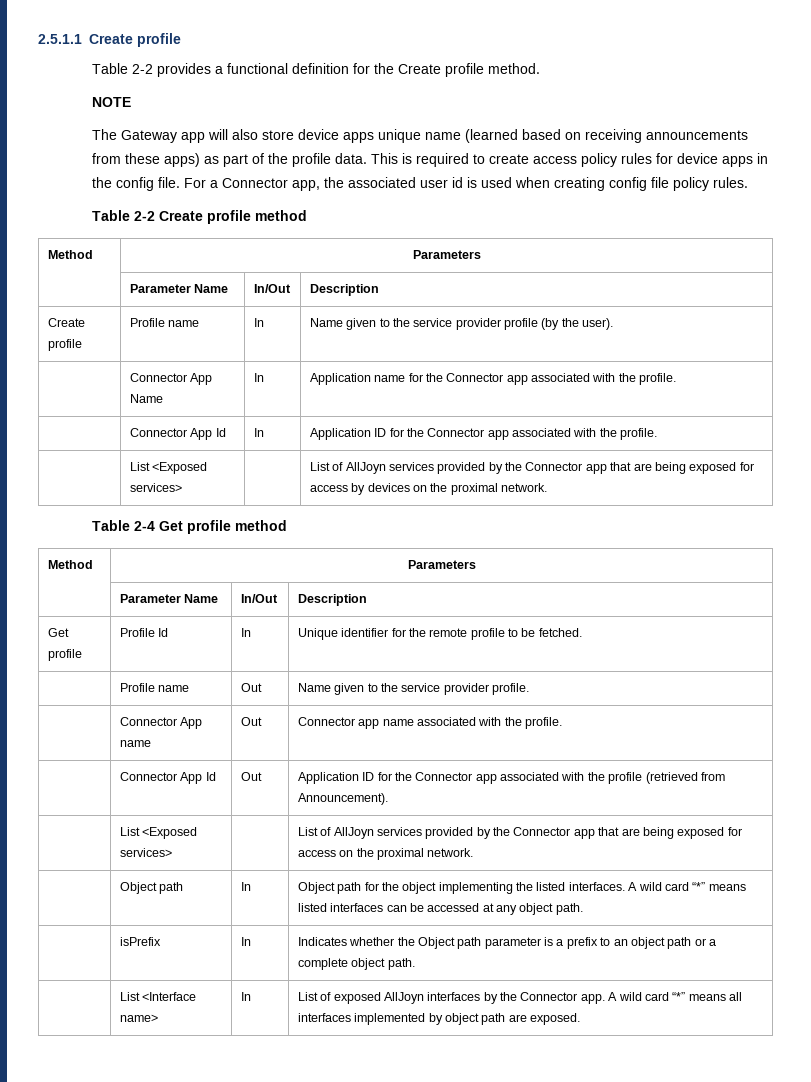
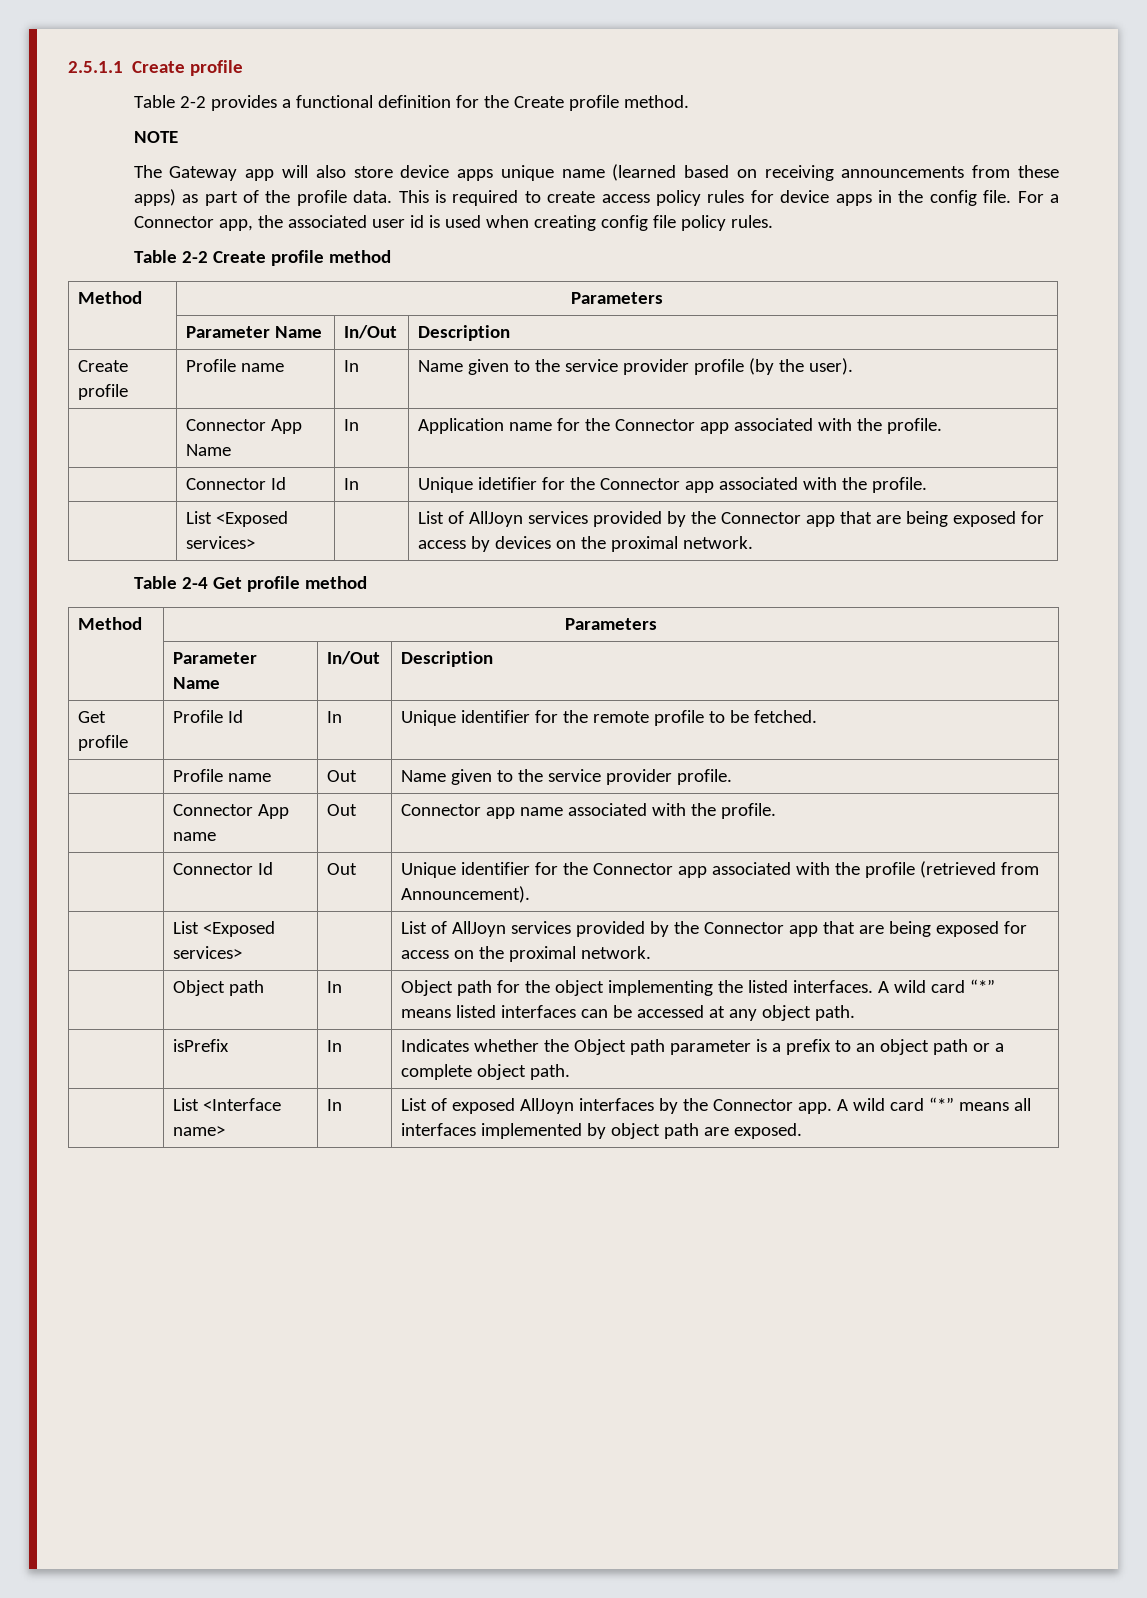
[190,428,226,440] [253,428,264,437] [309,428,387,440] App Id | In | Application ID -> [271,477,287,490] [344,478,360,490] [418,477,538,493] Id | In | Unique idetifier
[180,772,203,784] App -> (254, 869) none
[297,772,375,784] Application ID -> [401,862,531,878] Unique identifier

